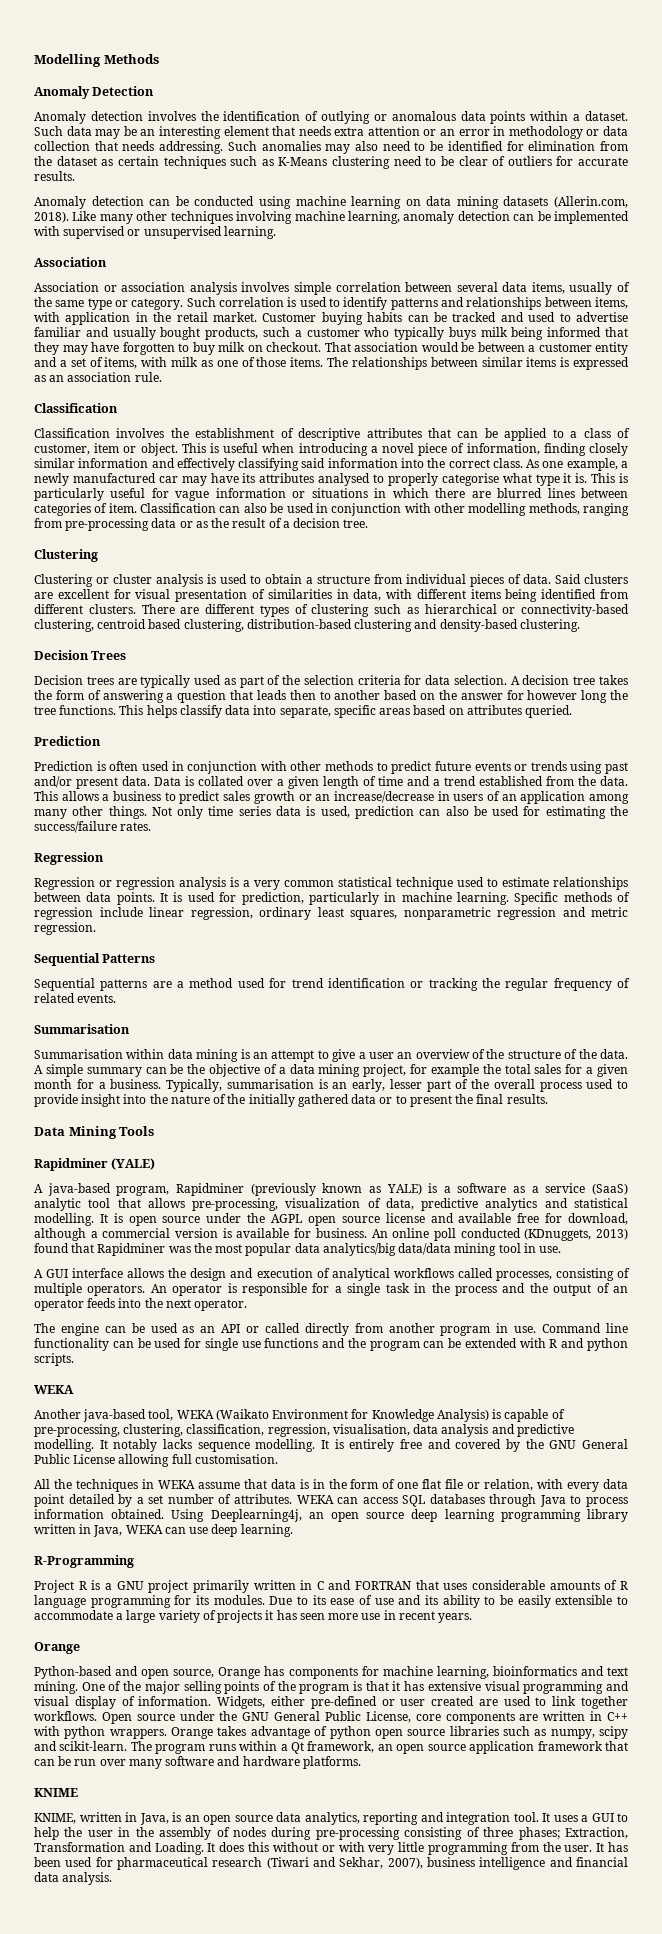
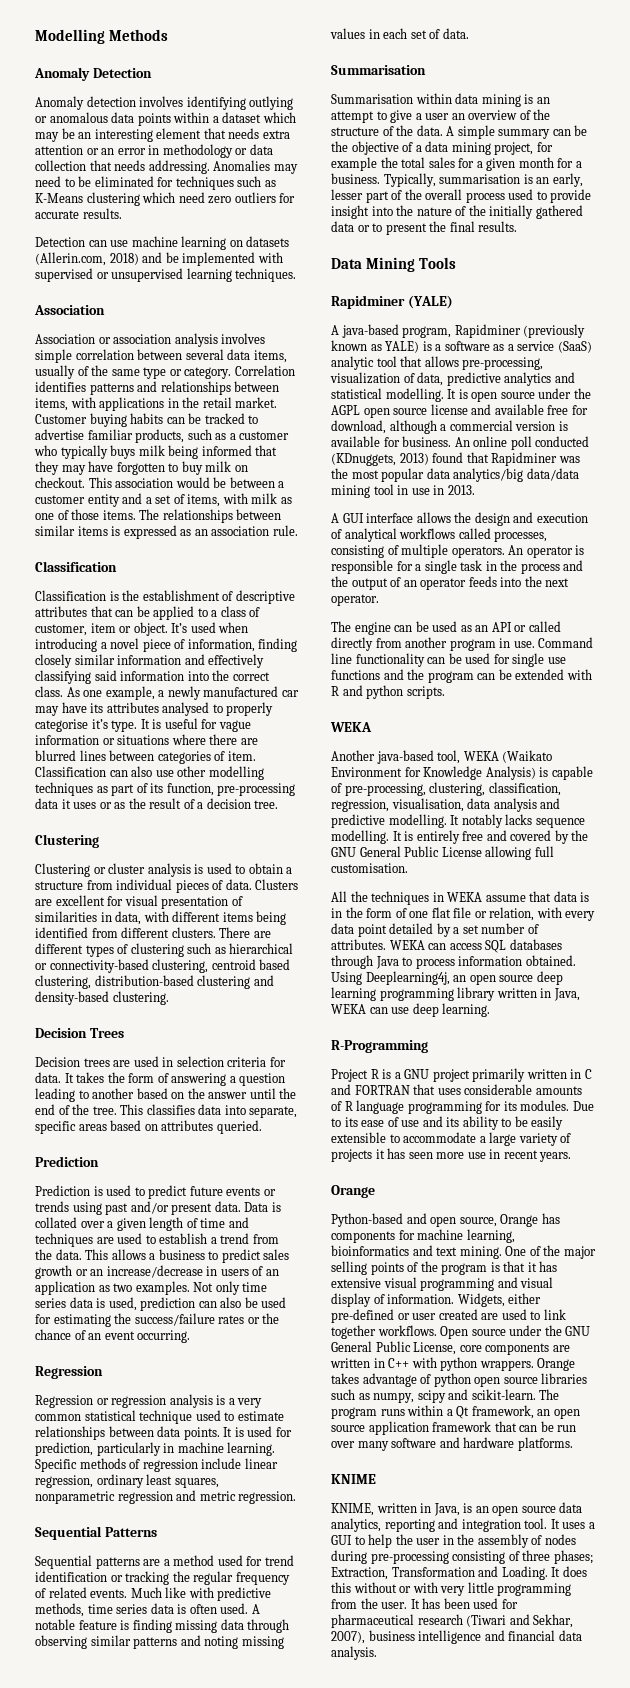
[200,111,319,121] the identification of -> [186,96,246,110] identifying
[585,111,628,121] [34,126,92,136] dataset. Such data -> [222,112,296,123] dataset which
[227,141,628,154] [34,156,159,166] Such anomalies may also need to be identified for elimination from the dataset as certain -> [213,160,298,174] [35,176,174,187] Anomalies may need to be eliminated for
[393,156,506,166] need to be clear of -> [142,192,232,204] which need zero
[34,196,628,209] [34,211,535,224] Anomaly detection can be conducted using machine learning on data mining datasets (Allerin.com, 2018). Like many other techniques involving machine learning, anomaly detection can -> [35,236,290,250] [35,252,163,266] Detection can use machine learning on datasets (Allerin.com, 2018) and
[223,226,276,239] learning. -> [186,268,297,282] learning techniques.
[186,297,388,310] Such correlation is used to identify -> [234,365,295,376] [35,381,86,392] Correlation identifies
[65,312,131,325] application -> [99,397,165,411] applications
[500,312,556,322] and used -> (245, 418) none
[85,327,201,340] and usually bought -> (133, 434) none
(290, 332) none -> [215,433,227,440] as
[324,342,351,352] That -> [88,477,112,488] This
[116,428,165,438] involves -> [109,591,119,601] is
[181,443,259,453] This is useful -> [171,622,216,633] It’s used
[502,473,628,486] [34,488,104,501] what type it is. This is particularly -> [91,719,162,732] it’s type. It is
[374,488,429,498] in which -> [171,734,206,745] where
[270,503,629,516] [34,518,177,531] be used in conjunction with other modelling methods, ranging from pre-processing data -> [155,766,264,780] [35,782,296,796] [35,798,97,809] use other modelling techniques as part of its function, pre-processing data it uses
[555,574,628,584] Said clusters -> [255,879,299,890] Clusters
[140,675,596,688] typically used as part of the selection criteria for data selection. A decision tree -> [133,1056,286,1067] [35,1072,74,1083] used in selection criteria for data. It
[230,690,316,700] that leads then -> [35,1088,75,1102] leading
[506,690,628,703] [34,705,222,718] for however long the tree functions. This helps classify -> [249,1088,297,1099] [35,1104,195,1115] until the end of the tree. This classifies
[109,761,373,774] often used in conjunction with other methods -> [106,1185,132,1196] used
(430, 781) none -> [35,1233,208,1247] techniques are used to establish
[479,776,543,786] established -> (250, 1238) none
[589,794,629,804] [34,806,147,819] among many other things. -> [98,1281,190,1295] as two examples.
[120,822,152,831] rates. -> [218,1313,280,1324] [35,1329,191,1343] rates or the chance of an event occurring.
(117, 998) none -> [130,1587,272,1601] [35,1603,260,1617] [35,1619,290,1633] [35,1635,284,1649] [330,28,469,39] Much like with predictive methods, time series data is often used. A notable feature is finding missing data through observing similar patterns and noting missing values in each set of data.
[539,1246,562,1253] use. -> [411,485,475,495] use in 2013.

